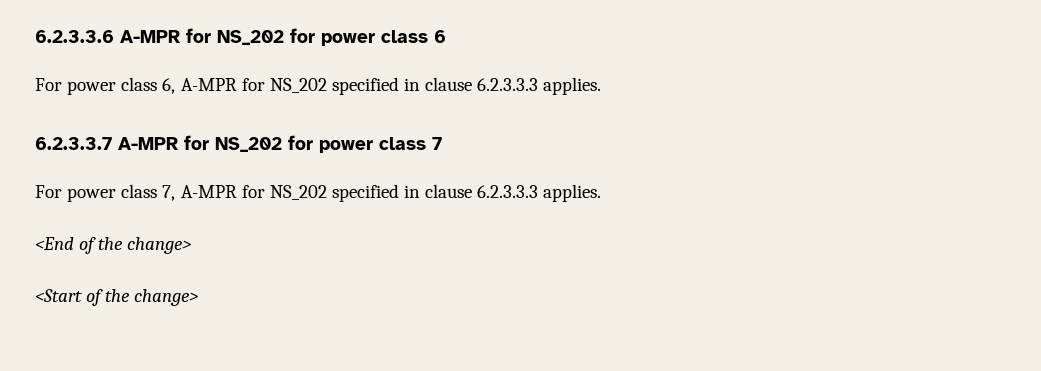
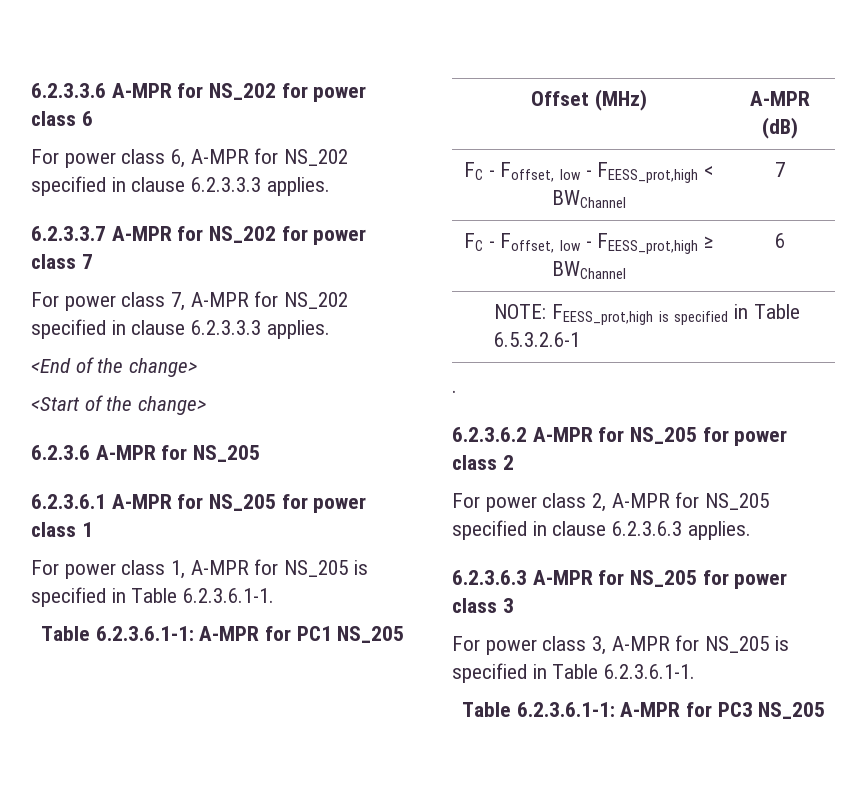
(199, 297) none -> [31,445,261,462] [31,494,367,513] [31,522,93,537] [31,559,368,579] [31,587,275,607] [40,626,405,643] [531,89,647,111] [750,91,810,106] [762,117,798,139] [463,162,715,183] [552,190,626,208] [775,162,785,177] [463,233,715,254] [552,261,626,279] [775,233,785,248] [494,304,800,325] [494,332,581,347] [452,390,457,393] [452,427,788,446] [452,455,514,470] [452,492,770,512] [452,520,751,540] [452,570,788,589] [452,598,514,613] [452,635,789,655] [452,663,696,683] [461,702,826,719] // 6.2.3.6 A-MPR for NS_205 // 6.2.3.6.1 A-MPR for NS_205 for power class 1 // For power class 1, A-MPR for NS_205 is specified in Table 6.2.3.6.1-1. // Table 6.2.3.6.1-1: A-MPR for PC1 NS_205 // Offset (MHz) | A-MPR (dB) // FC - Foffset, low - FEESS_prot,high < BWChannel | 7 // FC - Foffset, low - FEESS_prot,high ≥ BWChannel | 6 // NOTE: FEESS_prot,high is specified in Table 6.5.3.2.6-1 // . // 6.2.3.6.2 A-MPR for NS_205 for power class 2 // For power class 2, A-MPR for NS_205 specified in clause 6.2.3.6.3 applies. // 6.2.3.6.3 A-MPR for NS_205 for power class 3 // For power class 3, A-MPR for NS_205 is specified in Table 6.2.3.6.1-1. // Table 6.2.3.6.1-1: A-MPR for PC3 NS_205

